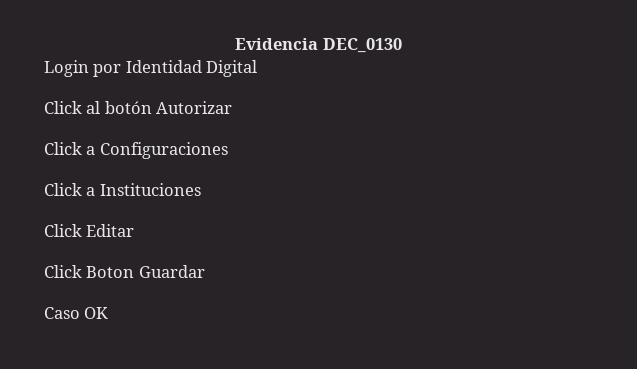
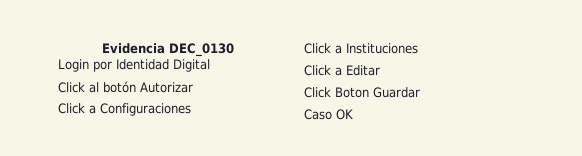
(82, 230) none -> [335,67,342,76] a

